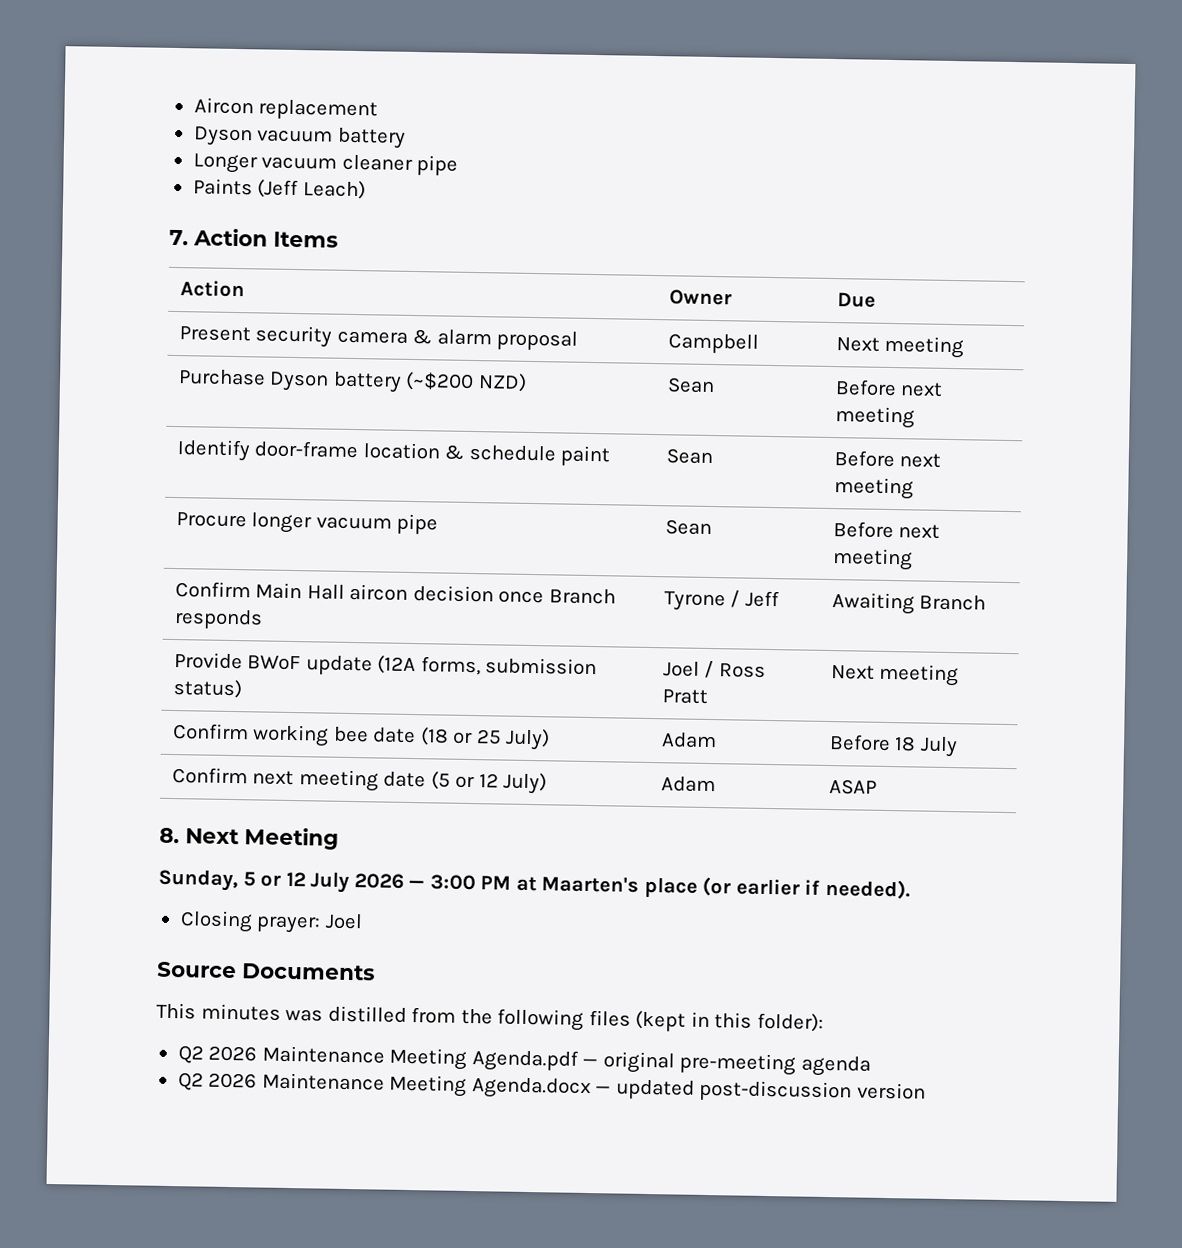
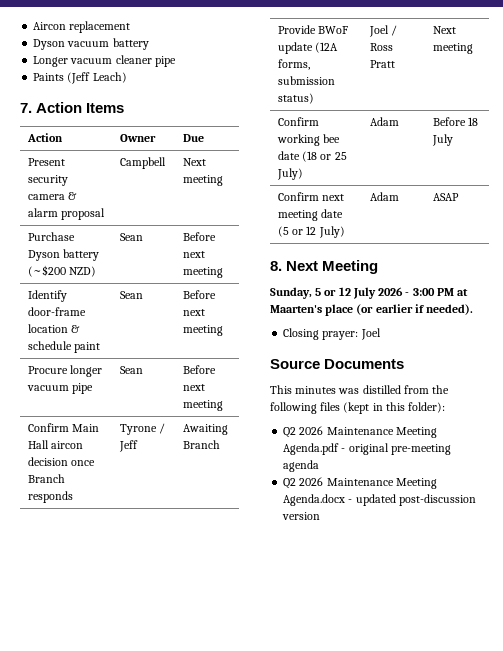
[408,879,426,889] — -> [405,292,410,296] -
[582,1058,599,1067] — -> [341,448,346,452] -
[595,1086,612,1094] — -> [348,499,353,503] -

